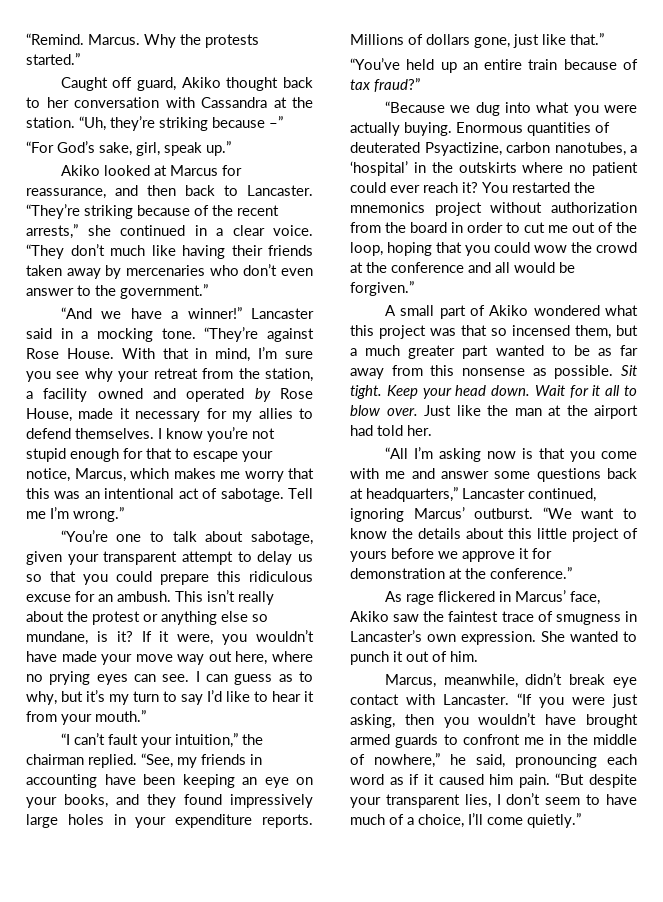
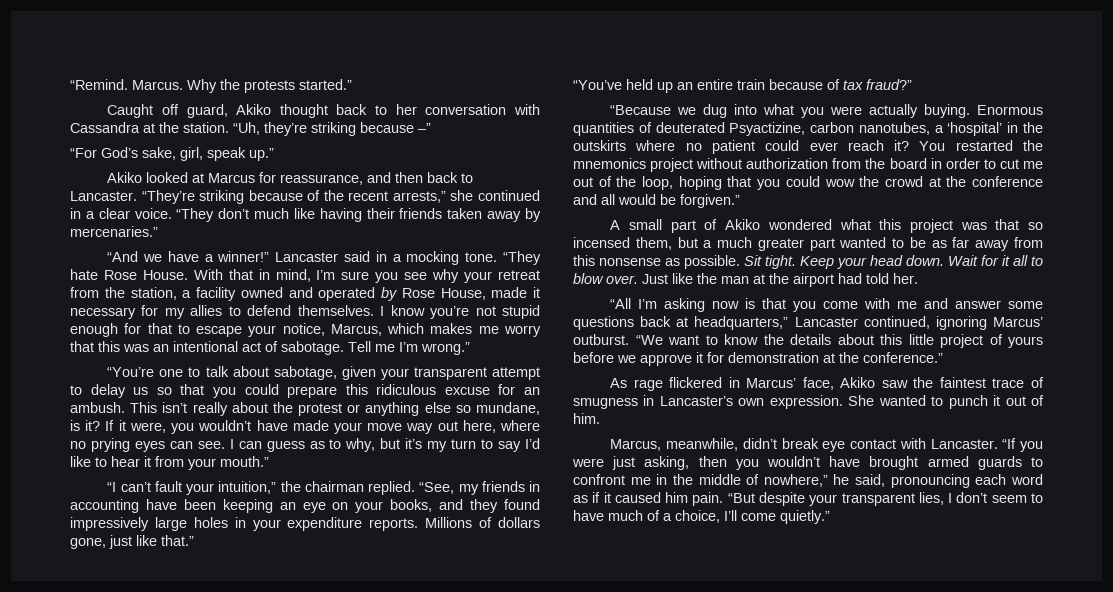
[126,264,313,276] [26,284,208,299] mercenaries who don’t even answer to the government.” -> [70,226,158,237] mercenaries.”
[204,327,314,342] “They’re against -> [503,251,541,265] [70,269,98,280] “They hate

